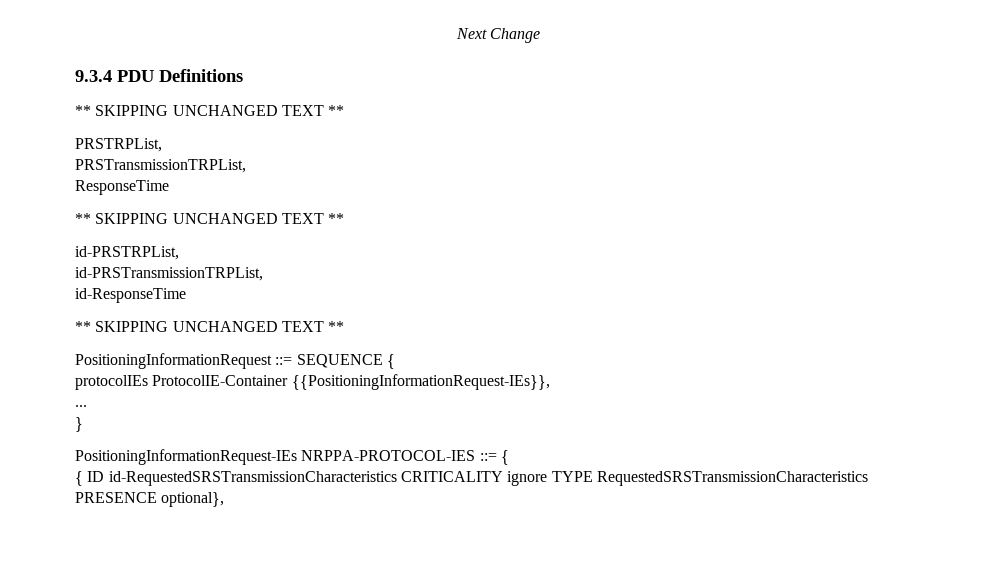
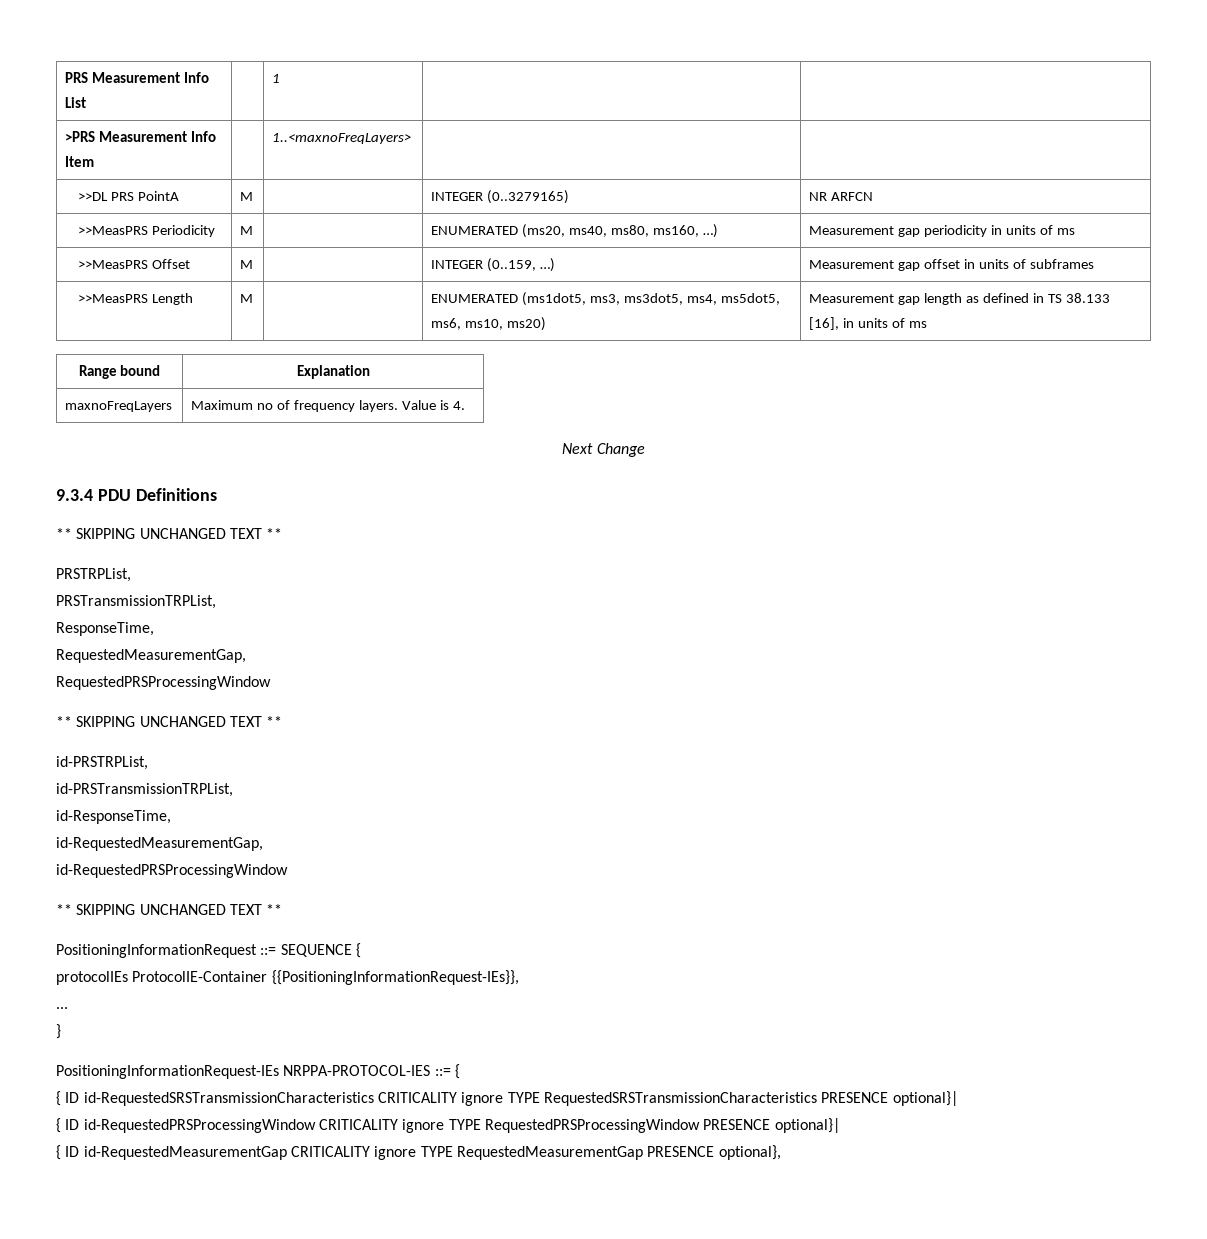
(455, 33) none -> [65,72,210,83] [65,97,87,108] [272,74,281,83] [65,131,217,142] [65,156,95,167] [272,133,412,144] [78,191,179,201] [240,192,254,201] [431,190,570,204] [809,192,874,201] [78,225,216,237] [240,226,254,235] [431,224,718,238] [809,225,1075,237] [78,259,191,269] [240,260,254,269] [431,258,556,272] [809,259,1094,271] [78,293,194,305] [240,294,254,303] [431,292,780,306] [431,317,547,331] [809,293,1110,305] [809,317,927,330] [78,365,161,379] [296,365,370,379] [65,401,173,412] [191,400,465,412] PRS Measurement Info List | | 1 | | // >PRS Measurement Info Item | | 1..<maxnoFreqLayers> | | // >>DL PRS PointA | M | | INTEGER (0..3279165) | NR ARFCN // >>MeasPRS Periodicity | M | | ENUMERATED (ms20, ms40, ms80, ms160, …) | Measurement gap periodicity in units of ms // >>MeasPRS Offset | M | | INTEGER (0..159, …) | Measurement gap offset in units of subframes // >>MeasPRS Length | M | | ENUMERATED (ms1dot5, ms3, ms3dot5, ms4, ms5dot5, ms6, ms10, ms20) | Measurement gap length as defined in TS 38.133 [16], in units of ms // Range bound | Explanation // maxnoFreqLayers | Maximum no of frequency layers. Value is 4. //
[75,180,169,195] ResponseTime -> [56,622,154,636] [56,649,246,663] [56,676,271,690] ResponseTime, // RequestedMeasurementGap, // RequestedPRSProcessingWindow
[75,288,186,303] id-ResponseTime -> [56,810,171,824] [56,837,263,851] [56,864,288,878] id-ResponseTime, // id-RequestedMeasurementGap, // id-RequestedPRSProcessingWindow
(157, 497) none -> [892,1091,958,1106] [56,1118,840,1133] [56,1145,715,1160] optional}| // { ID id-RequestedPRSProcessingWindow CRITICALITY ignore TYPE RequestedPRSProcessingWindow PRESENCE optional}| // { ID id-RequestedMeasurementGap CRITICALITY ignore TYPE RequestedMeasurementGap PRESENCE

